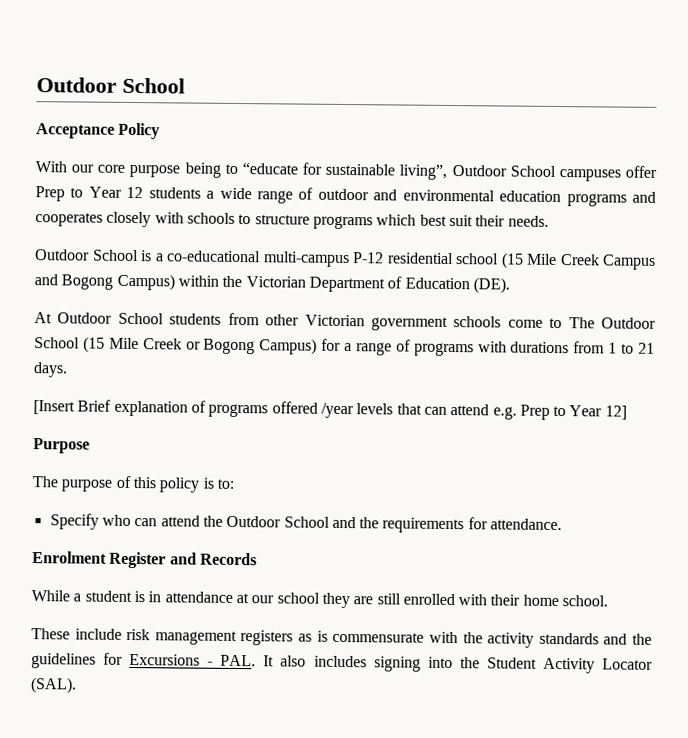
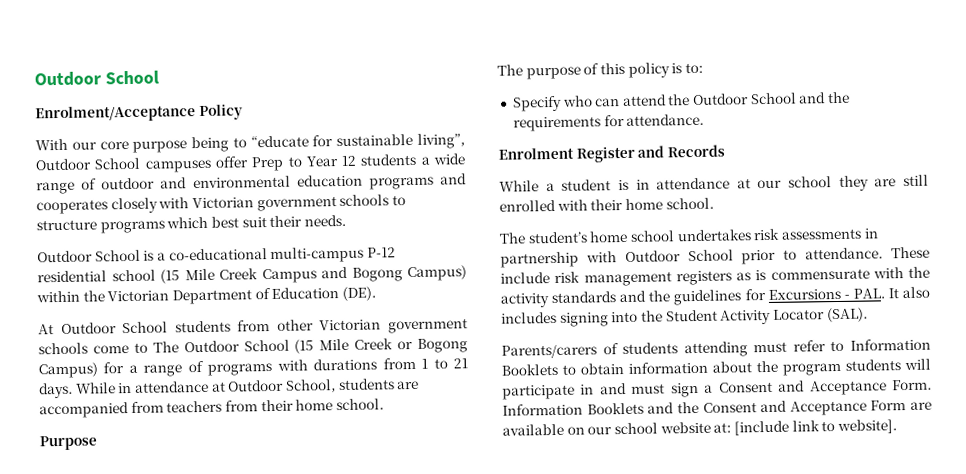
[36,123,115,139] Acceptance -> [35,105,196,123] Enrolment/Acceptance
(184, 218) none -> [191,196,337,212] Victorian government
[33,399,627,420] // [Insert Brief explanation of programs offered /year levels that can attend e.g. Prep to Year 12] -> [75,378,420,394] [39,398,384,419] While in attendance at Outdoor School, students are accompanied from teachers from their home school.
(609, 601) none -> [499,228,879,244] [500,247,884,268] The student’s home school undertakes risk assessments in partnership with Outdoor School prior to attendance.
(77, 685) none -> [501,338,931,359] [501,358,931,376] [502,379,933,400] [502,400,932,416] [502,419,897,436] // Parents/carers of students attending must refer to Information Booklets to obtain information about the program students will participate in and must sign a Consent and Acceptance Form. Information Booklets and the Consent and Acceptance Form are available on our school website at: [include link to website].

